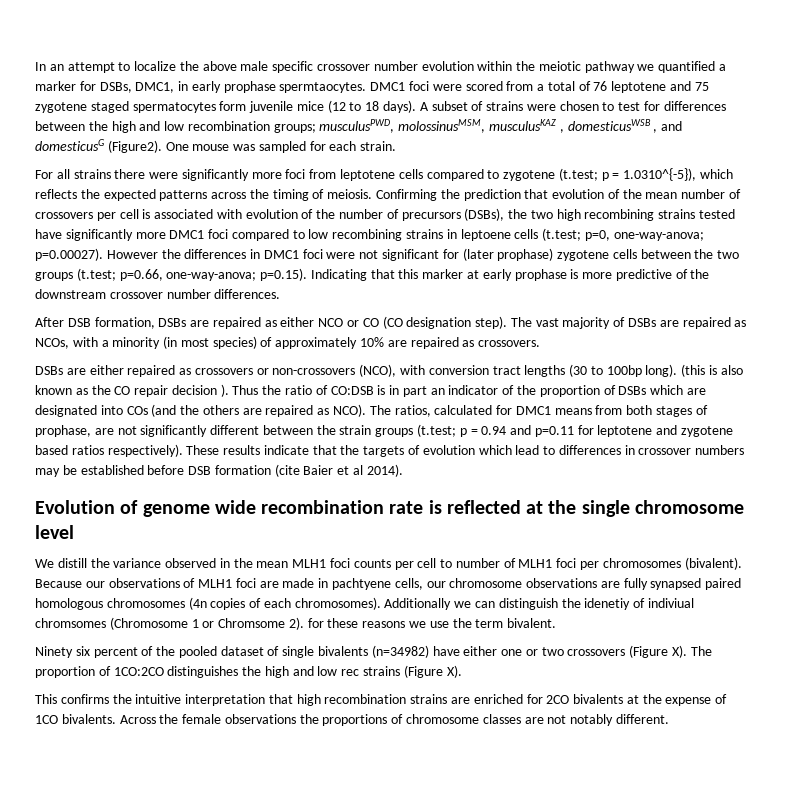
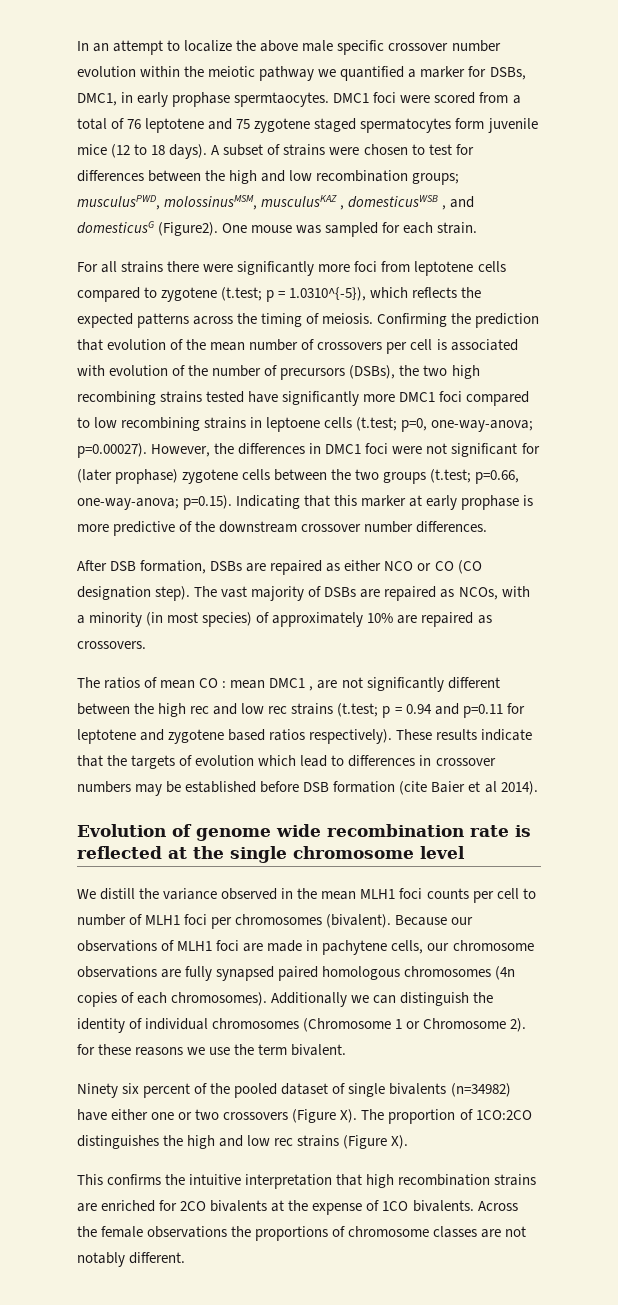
[106,250,158,259] However -> [151,444,211,457] However,
[35,364,743,377] [35,384,706,397] [35,404,708,417] [35,425,91,437] DSBs are either repaired as crossovers or non-crossovers (NCO), with conversion tract lengths (30 to 100bp long). (this is also known as the CO repair decision ). Thus the ratio of CO:DSB is in part an indicator of the proportion of DSBs which are designated into COs (and the others are repaired as NCO). The ratios, calculated for DMC1 means from both stages of prophase, -> [77,677,314,691] The ratios of mean CO : mean DMC1 ,
[339,425,414,437] strain groups -> [158,703,334,717] high rec and low rec strains
[332,578,392,590] pachtyene -> [322,940,388,955] pachytene
[584,598,694,610] [35,618,106,628] idenetiy of indiviual chromsomes -> [77,1018,300,1033] identity of individual chromosomes
[218,618,286,628] Chromsome -> [423,1018,507,1029] Chromosome

